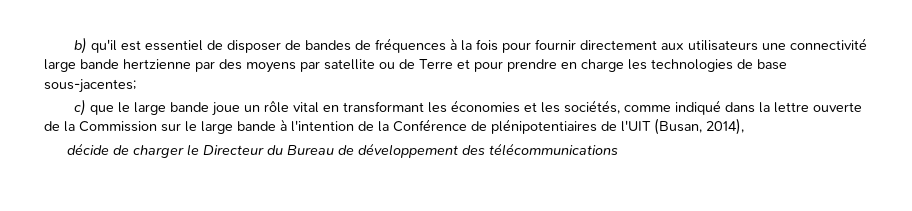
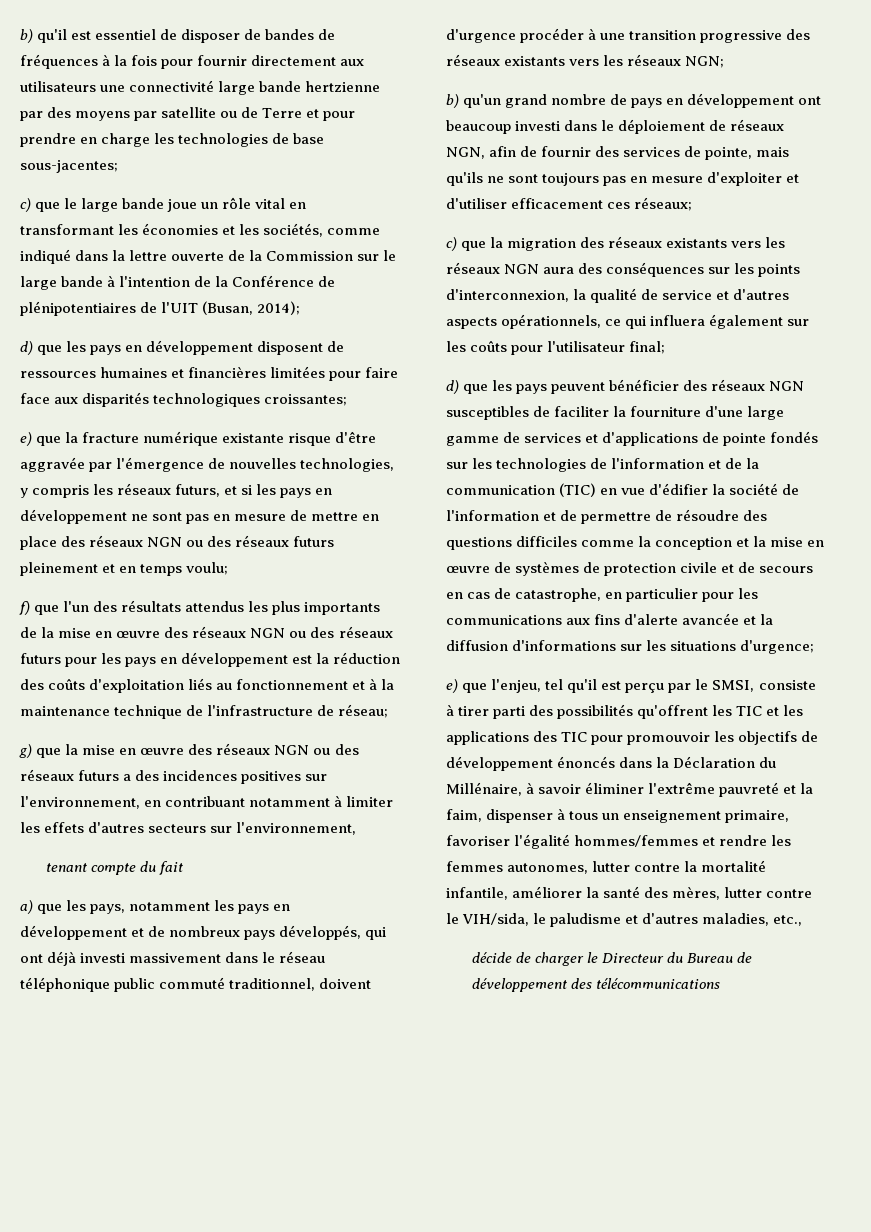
[706,118,744,135] 2014), -> [257,301,301,315] [20,340,345,355] [20,366,399,381] [20,392,348,407] [20,431,377,446] [20,457,395,472] [20,483,333,498] [20,509,380,524] [20,535,335,550] [20,562,229,576] [19,600,381,615] [20,626,393,638] [20,652,401,667] [20,678,395,693] [20,704,389,719] [19,743,359,758] [20,769,328,784] [20,795,394,809] [20,822,357,835] [45,861,183,875] [20,900,291,914] [20,925,387,940] [20,951,326,966] [20,977,372,992] [446,28,811,43] [446,54,725,68] [446,93,822,108] [446,119,785,134] [446,146,790,160] [446,172,800,186] [446,197,693,211] [446,236,786,251] [446,262,801,277] [446,288,790,303] [446,314,810,329] [446,341,666,355] [446,379,805,394] [446,406,785,420] [446,431,819,446] [446,458,760,472] [446,483,800,497] [446,509,768,524] [446,536,825,550] [446,561,814,576] [446,588,759,602] [446,613,774,625] [446,640,815,654] [446,679,816,693] [446,704,804,719] [446,731,819,745] [446,756,777,771] [446,782,814,797] [446,808,790,823] [446,834,792,849] [446,860,767,874] [446,886,813,900] [446,913,803,927] 2014); // d) que les pays en développement disposent de ressources humaines et financières limitées pour faire face aux disparités technologiques croissantes; // e) que la fracture numérique existante risque d'être aggravée par l'émergence de nouvelles technologies, y compris les réseaux futurs, et si les pays en développement ne sont pas en mesure de mettre en place des réseaux NGN ou des réseaux futurs pleinement et en temps voulu; // f) que l'un des résultats attendus les plus importants de la mise en œuvre des réseaux NGN ou des réseaux futurs pour les pays en développement est la réduction des coûts d'exploitation liés au fonctionnement et à la maintenance technique de l'infrastructure de réseau; // g) que la mise en œuvre des réseaux NGN ou des réseaux futurs a des incidences positives sur l'environnement, en contribuant notamment à limiter les effets d'autres secteurs sur l'environnement, // tenant compte du fait // a) que les pays, notamment les pays en développement et de nombreux pays développés, qui ont déjà investi massivement dans le réseau téléphonique public commuté traditionnel, doivent d'urgence procéder à une transition progressive des réseaux existants vers les réseaux NGN; // b) qu'un grand nombre de pays en développement ont beaucoup investi dans le déploiement de réseaux NGN, afin de fournir des services de pointe, mais qu'ils ne sont toujours pas en mesure d'exploiter et d'utiliser efficacement ces réseaux; // c) que la migration des réseaux existants vers les réseaux NGN aura des conséquences sur les points d'interconnexion, la qualité de service et d'autres aspects opérationnels, ce qui influera également sur les coûts pour l'utilisateur final; // d) que les pays peuvent bénéficier des réseaux NGN susceptibles de faciliter la fourniture d'une large gamme de services et d'applications de pointe fondés sur les technologies de l'information et de la communication (TIC) en vue d'édifier la société de l'information et de permettre de résoudre des questions difficiles comme la conception et la mise en œuvre de systèmes de protection civile et de secours en cas de catastrophe, en particulier pour les communications aux fins d'alerte avancée et la diffusion d'informations sur les situations d'urgence; // e) que l'enjeu, tel qu'il est perçu par le SMSI, consiste à tirer parti des possibilités qu'offrent les TIC et les applications des TIC pour promouvoir les objectifs de développement énoncés dans la Déclaration du Millénaire, à savoir éliminer l'extrême pauvreté et la faim, dispenser à tous un enseignement primaire, favoriser l'égalité hommes/femmes et rendre les femmes autonomes, lutter contre la mortalité infantile, améliorer la santé des mères, lutter contre le VIH/sida, le paludisme et d'autres maladies, etc.,

